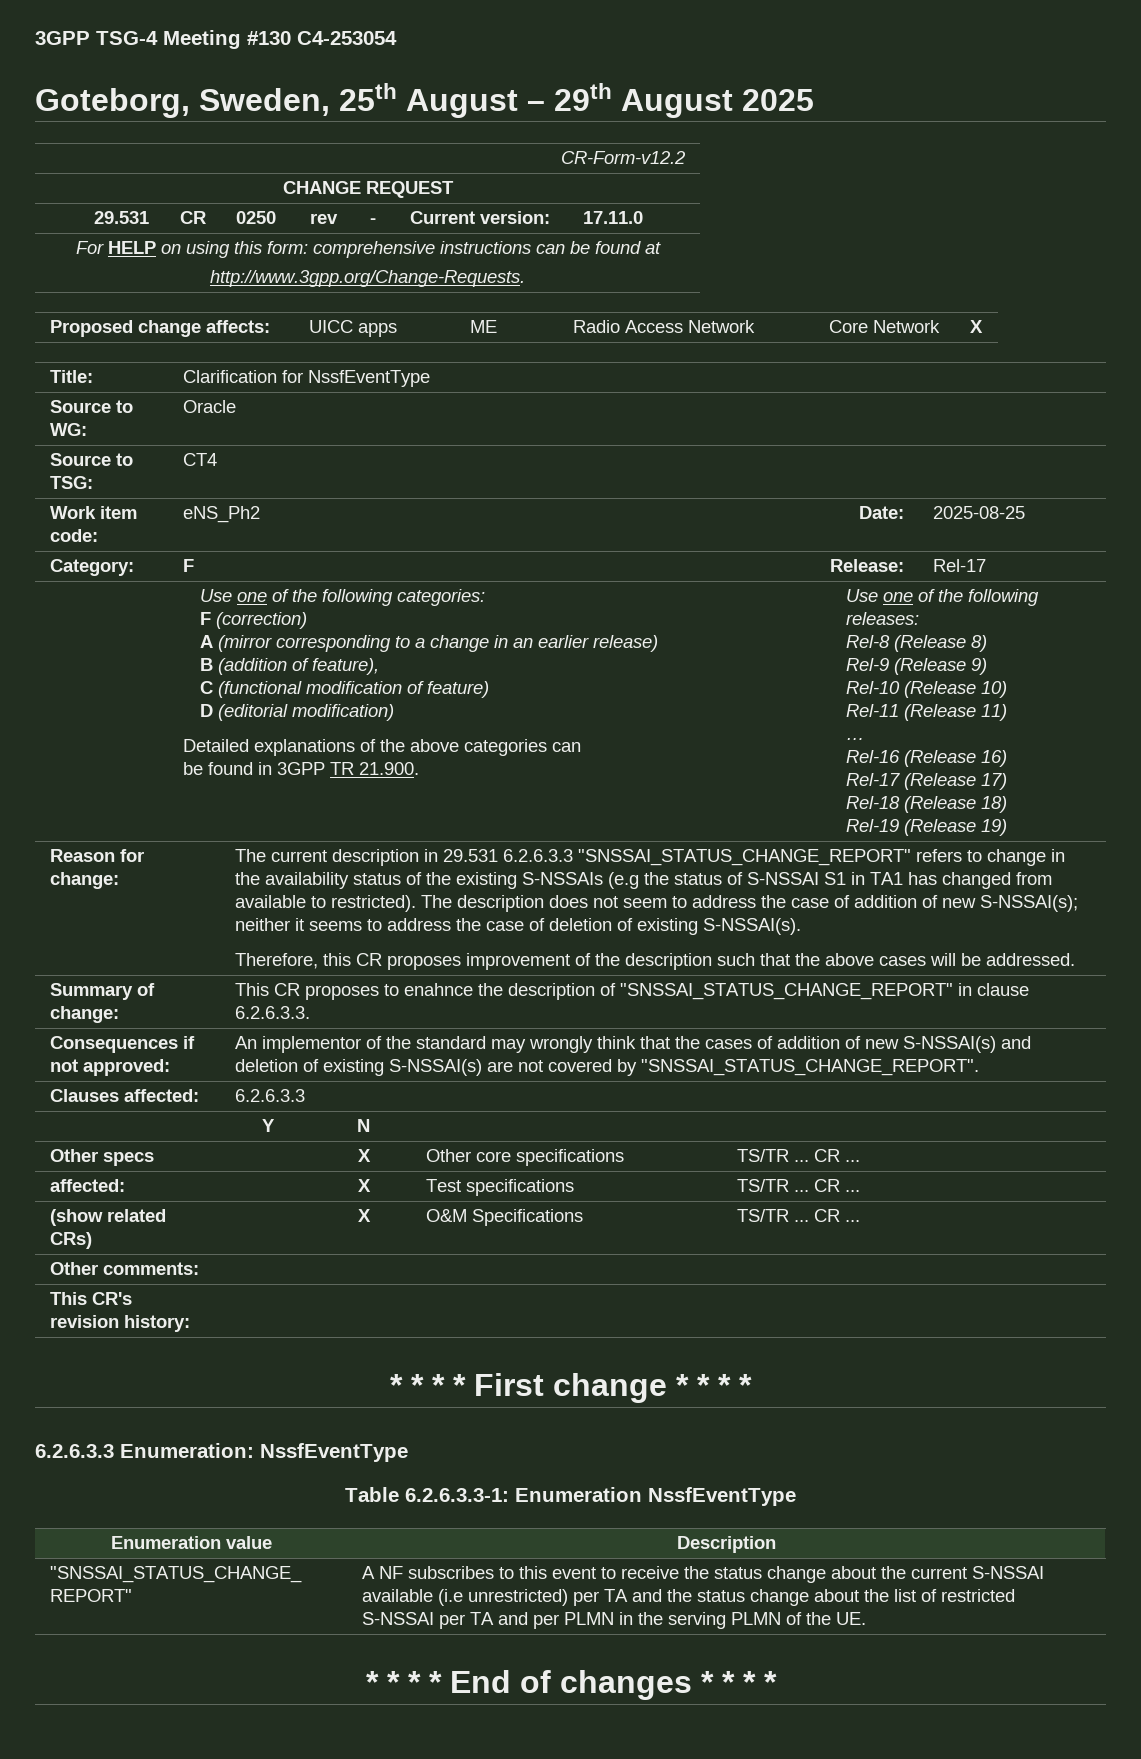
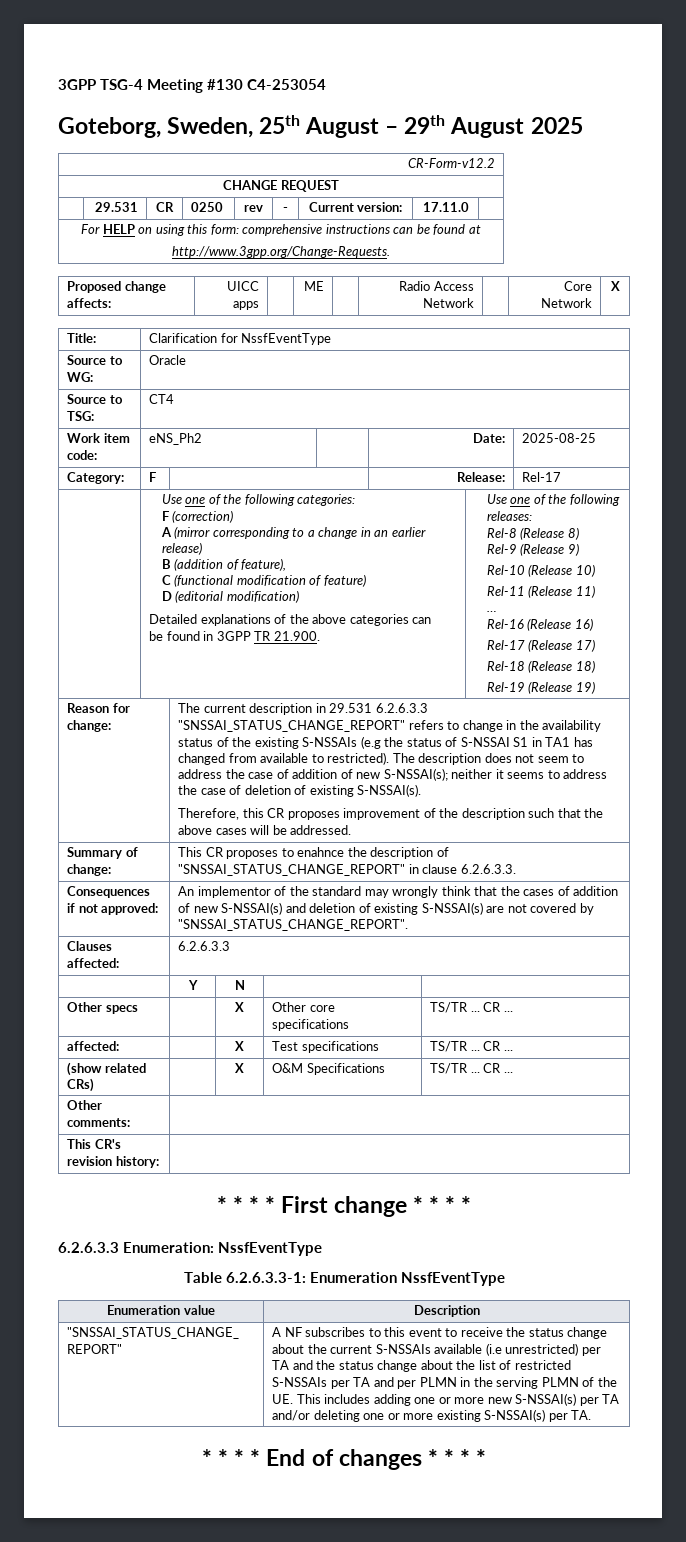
[972,1566,1045,1579] S-NSSAI -> [375,1344,431,1354] S-NSSAIs
[362,1612,435,1625] S-NSSAI -> [272,1377,328,1387] S-NSSAIs
(867, 1618) none -> [296,1393,620,1406] [272,1409,592,1422] This includes adding one or more new S-NSSAI(s) per TA and/or deleting one or more existing S-NSSAI(s) per TA.

